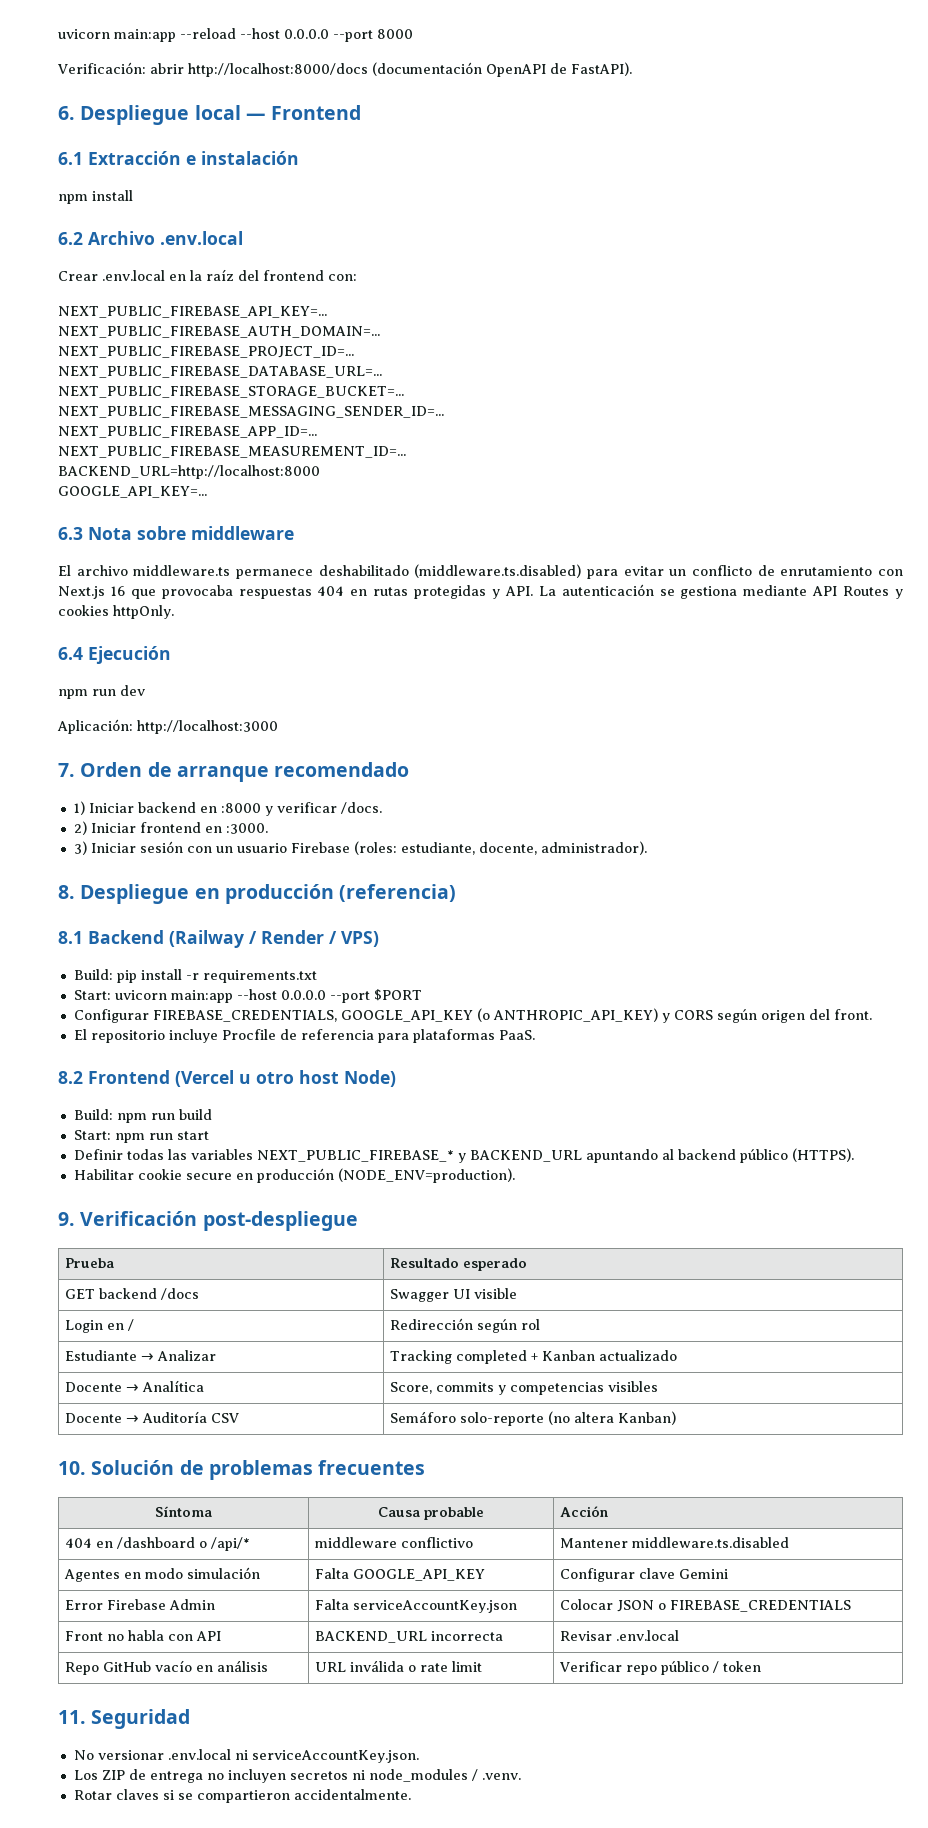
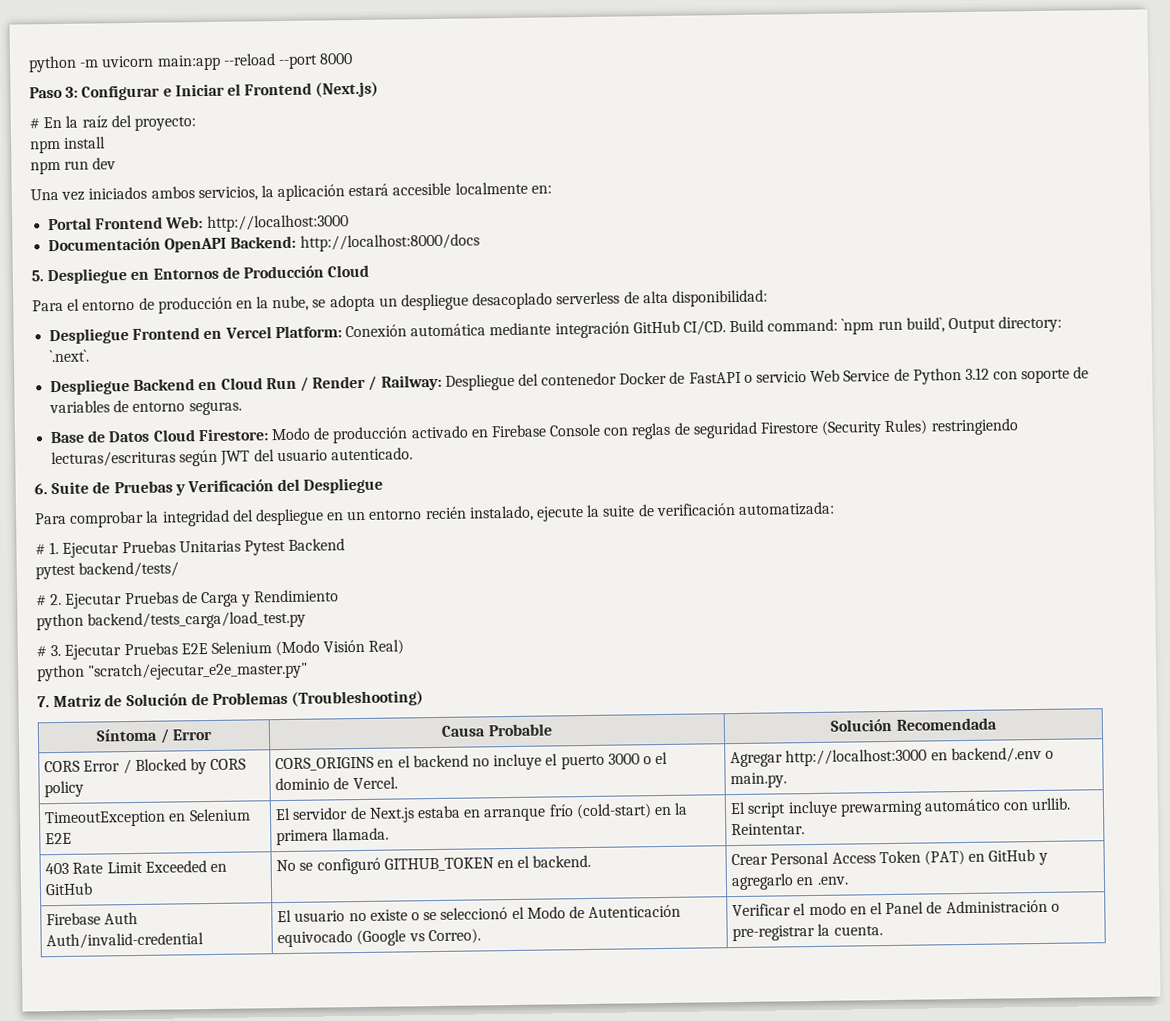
(58, 34) none -> [28,55,100,73] python -m
[240,28,329,39] --host 0.0.0.0 -> (276, 59) none
[57,62,632,77] [58,105,362,125] [58,151,299,165] [58,190,133,204] [58,231,243,245] [58,269,357,281] [58,306,327,318] [58,326,380,338] [58,346,354,358] [58,366,382,378] [58,386,404,398] [58,406,444,418] [58,426,317,438] [58,446,406,458] [58,465,320,479] [58,486,207,498] [58,526,294,540] [58,564,903,579] [58,584,904,599] [58,605,174,619] [58,646,171,664] [58,685,145,699] [57,719,278,734] [58,762,410,782] [73,801,382,816] [73,821,268,835] [73,841,647,855] [58,884,457,904] [58,930,379,948] [73,969,317,983] [73,989,422,1003] [73,1008,872,1023] [73,1029,535,1043] [58,1070,396,1087] [73,1109,212,1123] [73,1130,209,1143] [73,1148,854,1163] [73,1168,515,1183] [58,1211,358,1231] [64,1258,114,1268] [389,1258,527,1271] [64,1288,199,1300] [389,1288,517,1302] [64,1319,134,1333] [389,1318,540,1333] [64,1350,216,1361] [389,1350,677,1364] [64,1380,204,1392] [389,1381,658,1395] [64,1411,239,1423] [389,1411,676,1426] [58,1460,426,1480] Verificación: abrir http://localhost:8000/docs (documentación OpenAPI de FastAPI). // 6. Despliegue local — Frontend // 6.1 Extracción e instalación // npm install // 6.2 Archivo .env.local // Crear .env.local en la raíz del frontend con: // NEXT_PUBLIC_FIREBASE_API_KEY=... // NEXT_PUBLIC_FIREBASE_AUTH_DOMAIN=... // NEXT_PUBLIC_FIREBASE_PROJECT_ID=... // NEXT_PUBLIC_FIREBASE_DATABASE_URL=... // NEXT_PUBLIC_FIREBASE_STORAGE_BUCKET=... // NEXT_PUBLIC_FIREBASE_MESSAGING_SENDER_ID=... // NEXT_PUBLIC_FIREBASE_APP_ID=... // NEXT_PUBLIC_FIREBASE_MEASUREMENT_ID=... // BACKEND_URL=http://localhost:8000 // GOOGLE_API_KEY=... // 6.3 Nota sobre middleware // El archivo middleware.ts permanece deshabilitado (middleware.ts.disabled) para evitar un conflicto de enrutamiento con Next.js 16 que provocaba respuestas 404 en rutas protegidas y API. La autenticación se gestiona mediante API Routes y cookies httpOnly. // 6.4 Ejecución // npm run dev // Aplicación: http://localhost:3000 // 7. Orden de arranque recomendado // 1) Iniciar backend en :8000 y verificar /docs. // 2) Iniciar frontend en :3000. // 3) Iniciar sesión con un usuario Firebase (roles: estudiante, docente, administrador). // 8. Despliegue en producción (referencia) // 8.1 Backend (Railway / Render / VPS) // Build: pip install -r requirements.txt // Start: uvicorn main:app --host 0.0.0.0 --port $PORT // Configurar FIREBASE_CREDENTIALS, GOOGLE_API_KEY (o ANTHROPIC_API_KEY) y CORS según origen del front. // El repositorio incluye Procfile de referencia para plataformas PaaS. // 8.2 Frontend (Vercel u otro host Node) // Build: npm run build // Start: npm run start // Definir todas las variables NEXT_PUBLIC_FIREBASE_* y BACKEND_URL apuntando al backend público (HTTPS). // Habilitar cookie secure en producción (NODE_ENV=production). // 9. Verificación post-despliegue // Prueba | Resultado esperado // GET backend /docs | Swagger UI visible // Login en / | Redirección según rol // Estudiante → Analizar | Tracking completed + Kanban actualizado // Docente → Analítica | Score, commits y competencias visibles // Docente → Auditoría CSV | Semáforo solo-reporte (no altera Kanban) // 10. Solución de problemas frecuentes -> [29,81,380,101] [29,114,196,131] [30,136,107,154] [30,157,117,175] [30,181,552,202] [48,214,349,232] [48,233,480,253] [31,264,370,285] [32,289,768,314] [49,315,1063,345] [49,349,90,363] [50,366,1090,396] [49,400,242,416] [50,418,1019,444] [51,447,413,468] [34,477,384,496] [34,501,835,528] [35,538,346,558] [35,561,180,580] [36,589,340,609] [36,610,307,631] [36,639,405,660] [37,661,309,682] [37,690,425,708] Paso 3: Configurar e Iniciar el Frontend (Next.js) // # En la raíz del proyecto: // npm install // npm run dev // Una vez iniciados ambos servicios, la aplicación estará accesible localmente en: // Portal Frontend Web: http://localhost:3000 // Documentación OpenAPI Backend: http://localhost:8000/docs // 5. Despliegue en Entornos de Producción Cloud // Para el entorno de producción en la nube, se adopta un despliegue desacoplado serverless de alta disponibilidad: // Despliegue Frontend en Vercel Platform: Conexión automática mediante integración GitHub CI/CD. Build command: `npm run build`, Output directory: `.next`. // Despliegue Backend en Cloud Run / Render / Railway: Despliegue del contenedor Docker de FastAPI o servicio Web Service de Python 3.12 con soporte de variables de entorno seguras. // Base de Datos Cloud Firestore: Modo de producción activado en Firebase Console con reglas de seguridad Firestore (Security Rules) restringiendo lecturas/escrituras según JWT del usuario autenticado. // 6. Suite de Pruebas y Verificación del Despliegue // Para comprobar la integridad del despliegue en un entorno recién instalado, ejecute la suite de verificación automatizada: // # 1. Ejecutar Pruebas Unitarias Pytest Backend // pytest backend/tests/ // # 2. Ejecutar Pruebas de Carga y Rendimiento // python backend/tests_carga/load_test.py // # 3. Ejecutar Pruebas E2E Selenium (Modo Visión Real) // python "scratch/ejecutar_e2e_master.py" // 7. Matriz de Solución de Problemas (Troubleshooting)
(212, 1511) none -> [159,728,213,744] / Error
[423,1507,484,1520] [559,1506,608,1517] [64,1537,250,1551] [314,1537,473,1548] [559,1537,789,1548] [63,1567,260,1582] [314,1568,485,1581] [559,1568,728,1582] [64,1599,215,1610] [314,1599,517,1613] [559,1599,851,1612] [64,1630,221,1641] [314,1631,503,1643] [559,1630,679,1641] [64,1660,268,1675] [314,1660,482,1672] [558,1661,761,1675] [58,1709,191,1729] [73,1749,419,1763] [73,1769,521,1783] [73,1789,411,1803] probable | Acción // 404 en /dashboard o /api/* | middleware conflictivo | Mantener middleware.ts.disabled // Agentes en modo simulación | Falta GOOGLE_API_KEY | Configurar clave Gemini // Error Firebase Admin | Falta serviceAccountKey.json | Colocar JSON o FIREBASE_CREDENTIALS // Front no habla con API | BACKEND_URL incorrecta | Revisar .env.local // Repo GitHub vacío en análisis | URL inválida o rate limit | Verificar repo público / token // 11. Seguridad // No versionar .env.local ni serviceAccountKey.json. // Los ZIP de entrega no incluyen secretos ni node_modules / .venv. // Rotar claves si se compartieron accidentalmente. -> [487,723,552,737] [830,717,997,732] [44,758,247,775] [44,780,85,798] [275,751,669,772] [275,776,398,791] [730,746,1055,768] [730,772,788,789] [44,808,251,828] [45,832,73,845] [275,802,689,823] [276,827,390,846] [730,797,1072,818] [731,823,806,836] [45,860,228,875] [45,882,94,896] [276,854,592,875] [731,849,1048,866] [731,873,848,891] [46,911,139,926] [46,932,205,950] [277,904,682,923] [277,928,481,948] [732,899,1060,917] [732,923,883,942] Probable | Solución Recomendada // CORS Error / Blocked by CORS policy | CORS_ORIGINS en el backend no incluye el puerto 3000 o el dominio de Vercel. | Agregar http://localhost:3000 en backend/.env o main.py. // TimeoutException en Selenium E2E | El servidor de Next.js estaba en arranque frío (cold-start) en la primera llamada. | El script incluye prewarming automático con urllib. Reintentar. // 403 Rate Limit Exceeded en GitHub | No se configuró GITHUB_TOKEN en el backend. | Crear Personal Access Token (PAT) en GitHub y agregarlo en .env. // Firebase Auth Auth/invalid-credential | El usuario no existe o se seleccionó el Modo de Autenticación equivocado (Google vs Correo). | Verificar el modo en el Panel de Administración o pre-registrar la cuenta.

